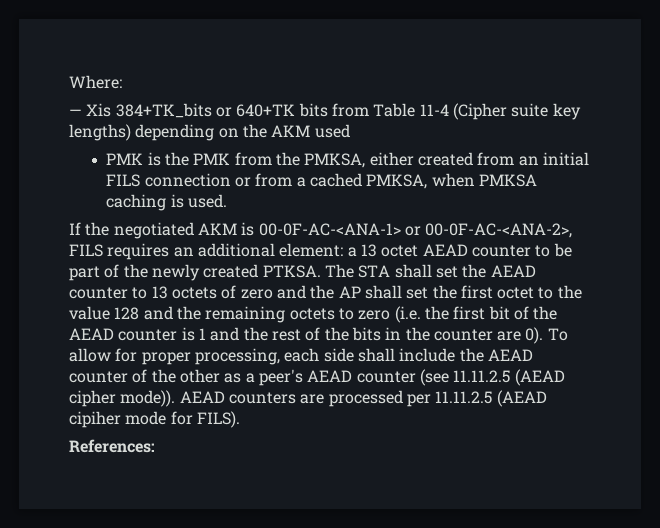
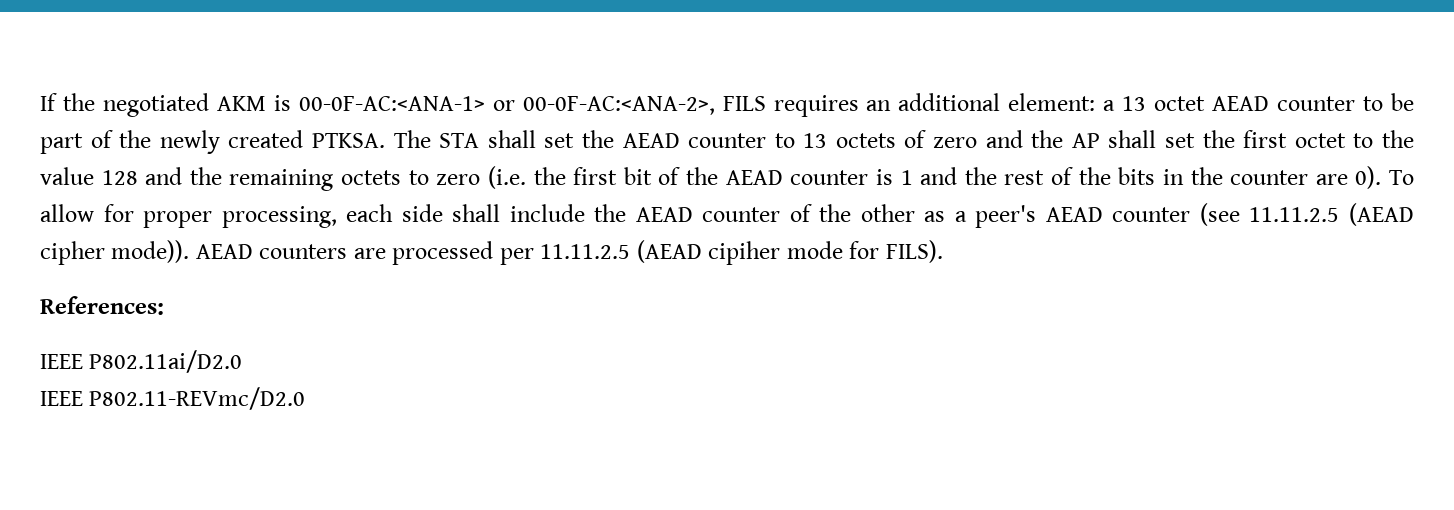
[69,75,122,89] [69,103,581,120] [69,124,350,141] [106,152,589,168] [106,173,537,189] [106,194,228,211] Where: // — Xis 384+TK_bits or 640+TK bits from Table 11-4 (Cipher suite key lengths) depending on the AKM used // PMK is the PMK from the PMKSA, either created from an initial FILS connection or from a cached PMKSA, when PMKSA caching is used. // -> (40, 102) none
[258,223,573,238] 00-0F-AC-<ANA-1> or 00-0F-AC-<ANA-2>, -> [298,96,715,115] 00-0F-AC:<ANA-1> or 00-0F-AC:<ANA-2>,
(155, 446) none -> [40,350,243,373] [40,387,306,410] // IEEE P802.11ai/D2.0 // IEEE P802.11-REVmc/D2.0

